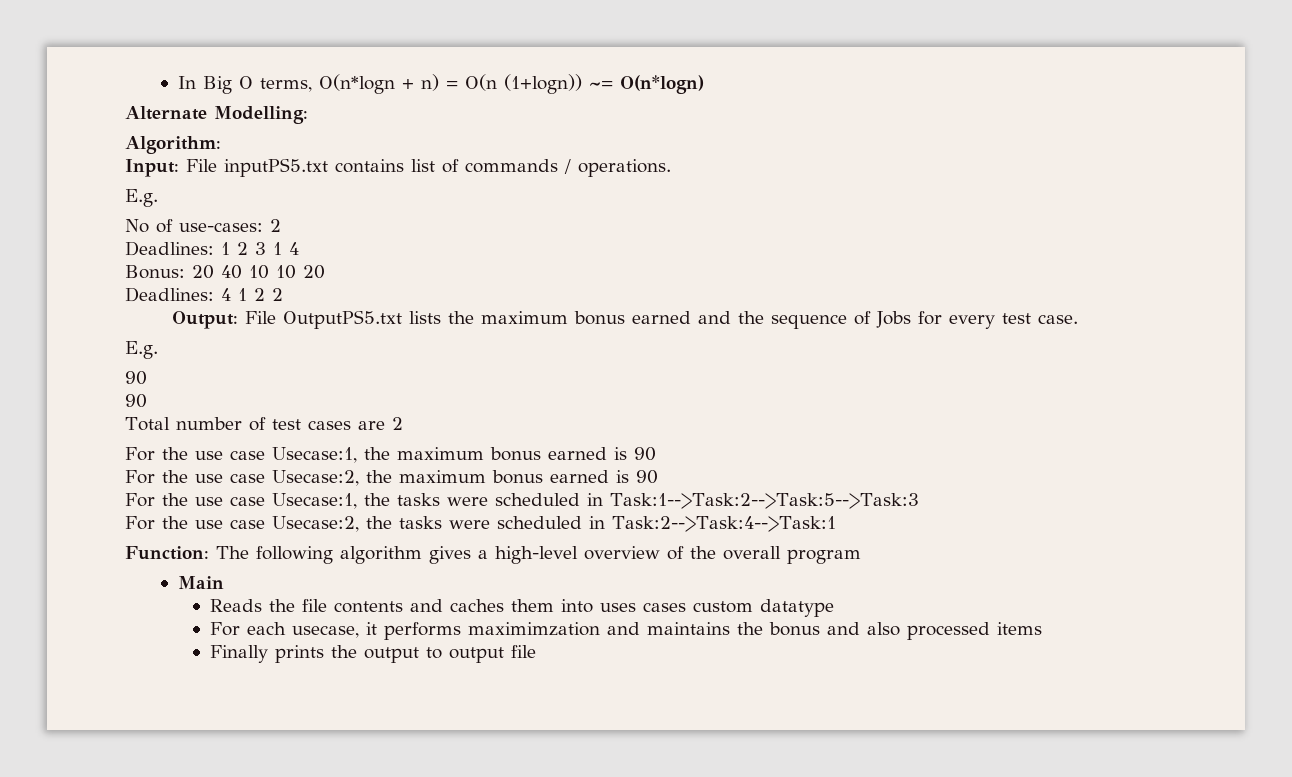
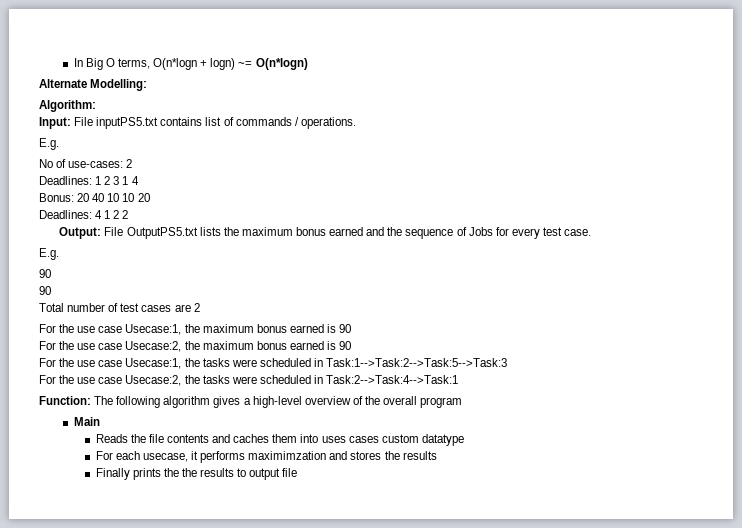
[420,74,582,94] n) = O(n (1+logn)) -> [210,58,236,70] logn)
[646,622,1042,640] maintains the bonus and also processed items -> [350,451,437,460] stores the results
[363,647,419,663] output -> [181,468,235,477] the results

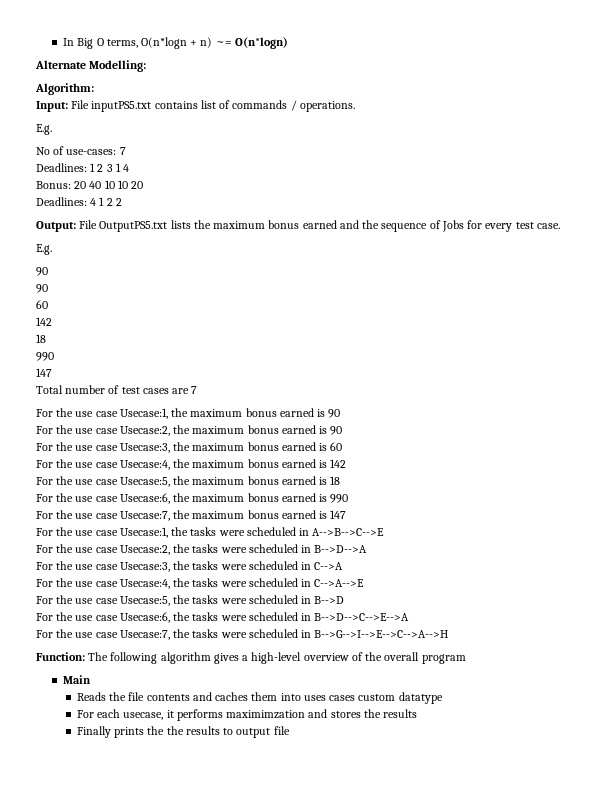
[210,58,236,70] logn) -> [200,37,213,48] n)
[126,159,133,168] 2 -> [119,147,126,155] 7
(51, 290) none -> [36,300,48,309] [36,317,52,326] [36,334,46,343] [36,352,54,361] [36,368,52,377] // 60 // 142 // 18 // 990 // 147
[193,303,200,312] 2 -> [191,386,198,394] 7
(352, 345) none -> [36,442,343,453] [36,459,347,470] [36,476,341,487] [36,493,349,504] [36,510,347,521] // For the use case Usecase:3, the maximum bonus earned is 60 // For the use case Usecase:4, the maximum bonus earned is 142 // For the use case Usecase:5, the maximum bonus earned is 18 // For the use case Usecase:6, the maximum bonus earned is 990 // For the use case Usecase:7, the maximum bonus earned is 147
[326,358,508,367] Task:1-->Task:2-->Task:5-->Task:3 -> [312,528,385,536] A-->B-->C-->E
[326,375,459,384] Task:2-->Task:4-->Task:1 -> [314,545,368,553] [36,561,344,572] [36,578,365,589] [36,595,345,606] [36,612,410,623] [36,629,449,640] B-->D-->A // For the use case Usecase:3, the tasks were scheduled in C-->A // For the use case Usecase:4, the tasks were scheduled in C-->A-->E // For the use case Usecase:5, the tasks were scheduled in B-->D // For the use case Usecase:6, the tasks were scheduled in B-->D-->C-->E-->A // For the use case Usecase:7, the tasks were scheduled in B-->G-->I-->E-->C-->A-->H

